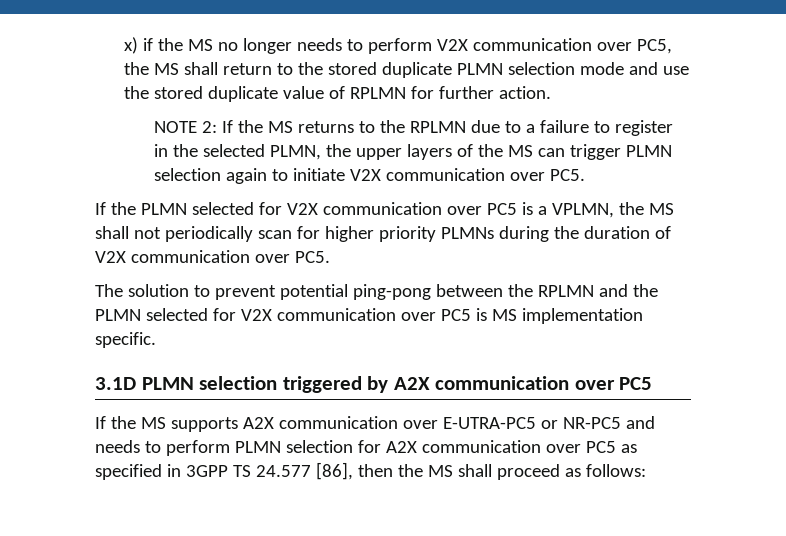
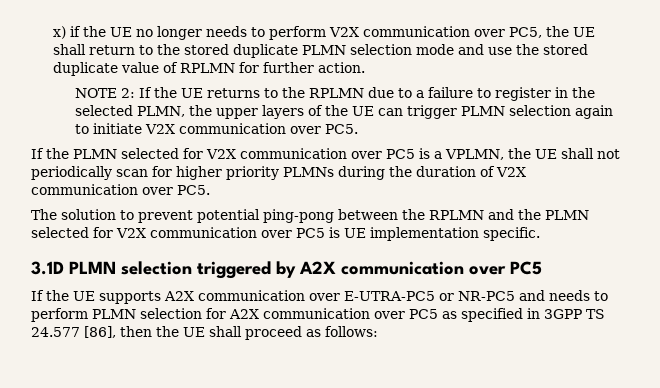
[188,39,214,51] MS -> [110,27,133,37] UE
[154,63,180,75] MS -> [573,27,596,37] UE
[267,121,293,133] MS -> [181,88,204,98] UE
[507,145,533,157] MS -> [352,106,375,116] UE
[648,203,674,215] MS -> [535,149,557,159] UE
[491,309,517,321] MS -> [344,228,366,238] UE
[140,417,166,429] MS -> [73,291,95,301] UE
[427,465,453,477] MS -> [183,327,205,337] UE

